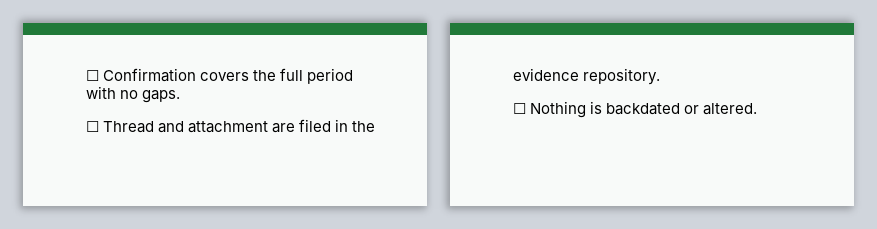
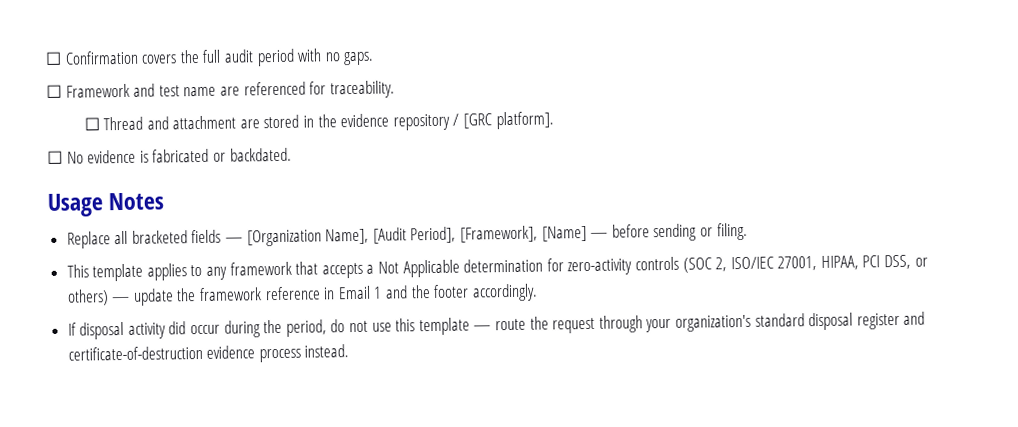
(304, 74) none -> [223,49,254,63] audit
(181, 96) none -> [46,80,395,99] // ☐ Framework and test name are referenced for traceability.
[299,119,332,132] filed -> [263,114,300,129] stored
[583,68,661,85] [513,101,758,118] repository. // ☐ Nothing is backdated or altered. -> [392,111,554,131] [47,147,292,164] [47,192,165,217] [66,222,748,249] [66,254,928,282] [66,283,538,306] [67,311,926,340] [67,344,350,363] repository / [GRC platform]. // ☐ No evidence is fabricated or backdated. // Usage Notes // Replace all bracketed fields — [Organization Name], [Audit Period], [Framework], [Name] — before sending or filing. // This template applies to any framework that accepts a Not Applicable determination for zero-activity controls (SOC 2, ISO/IEC 27001, HIPAA, PCI DSS, or others) — update the framework reference in Email 1 and the footer accordingly. // If disposal activity did occur during the period, do not use this template — route the request through your organization's standard disposal register and certificate-of-destruction evidence process instead.

